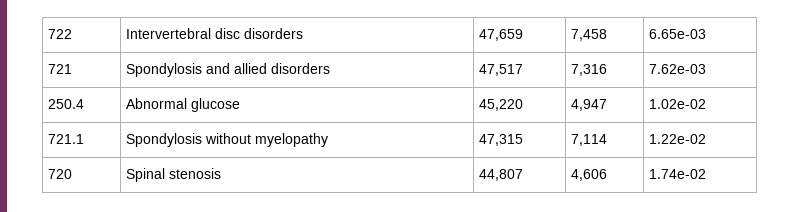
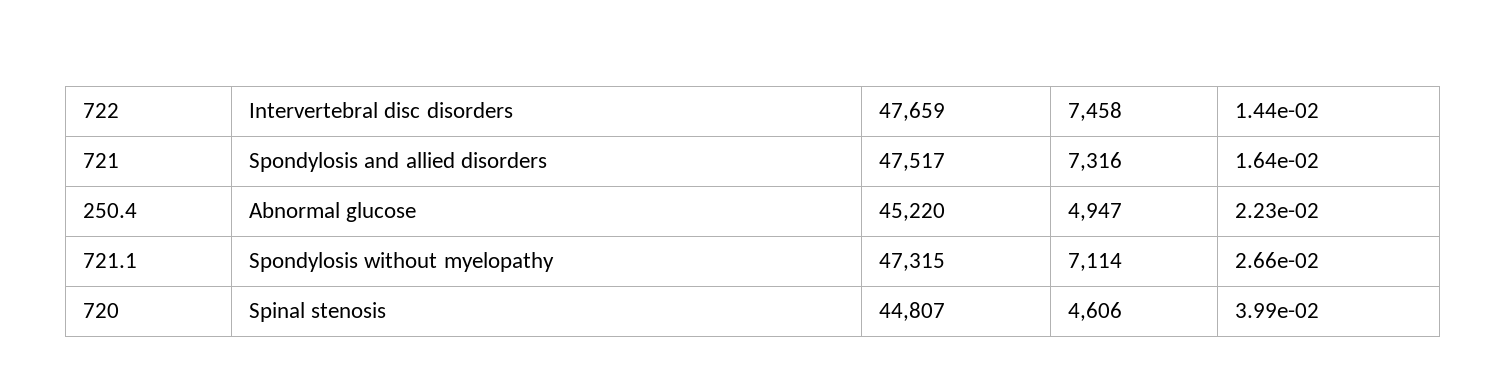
[648,29,706,39] 6.65e-03 -> [1235,103,1320,118] 1.44e-02
[648,64,706,74] 7.62e-03 -> [1235,152,1320,168] 1.64e-02
[648,99,706,109] 1.02e-02 -> [1235,203,1320,218] 2.23e-02
[648,134,706,144] 1.22e-02 -> [1235,252,1320,268] 2.66e-02
[648,169,706,179] 1.74e-02 -> [1235,303,1320,318] 3.99e-02

